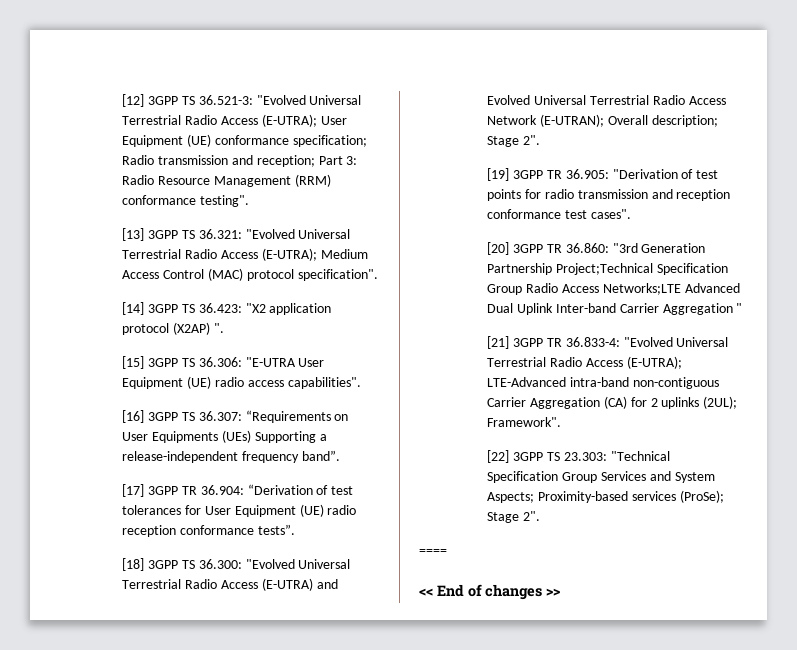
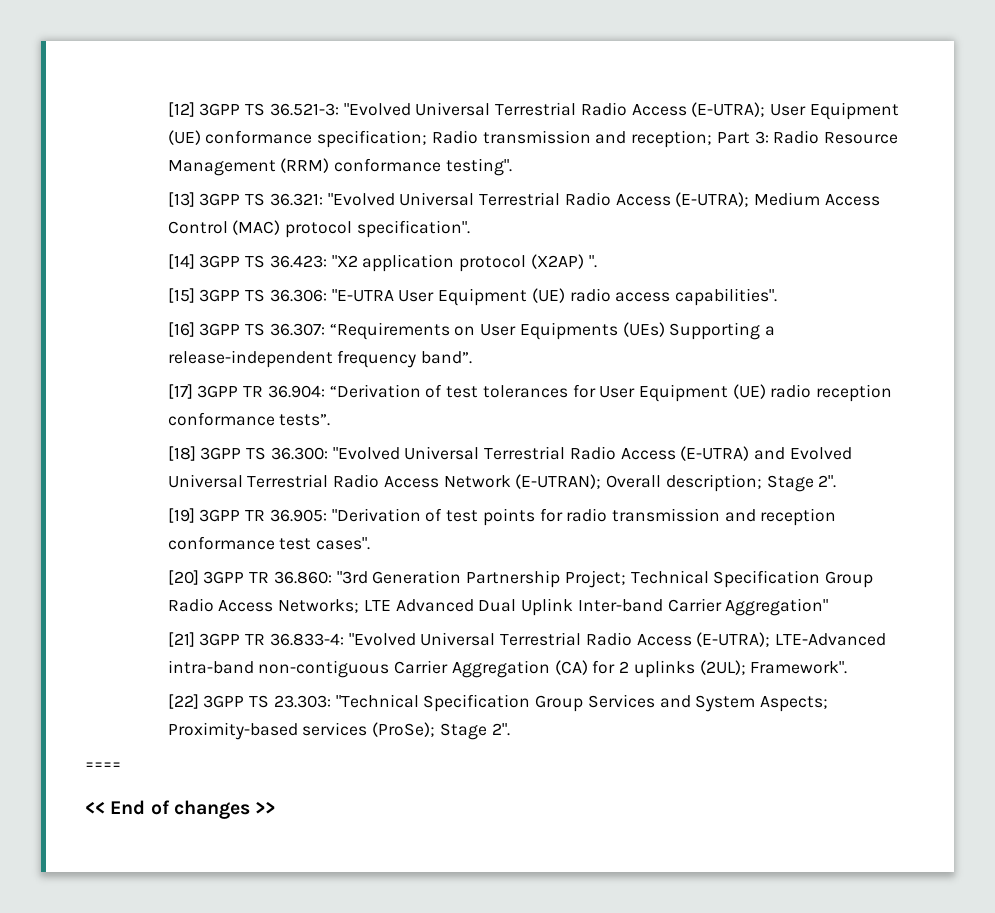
[556,263,654,275] Project;Technical -> [564,570,709,588] Project; Technical
[602,283,681,295] Networks;LTE -> [278,599,391,613] Networks; LTE
[662,303,743,315] Aggregation " -> [725,598,829,616] Aggregation"

